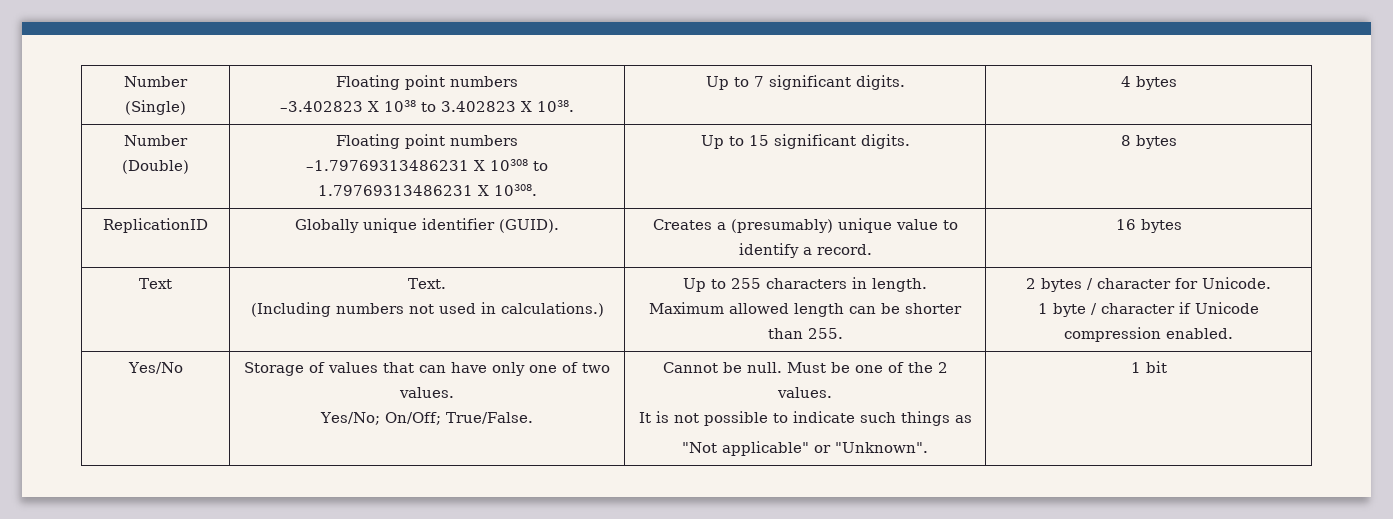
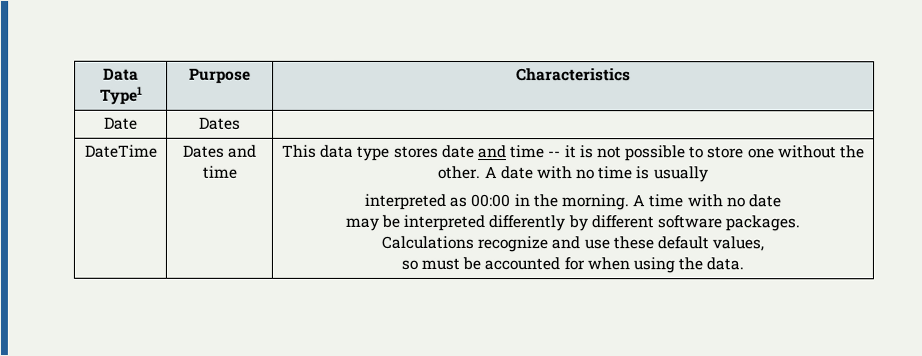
[124,76,188,87] [125,100,186,115] [336,75,518,90] [280,100,574,112] [705,75,905,90] [1120,76,1177,90] [124,135,188,146] [122,160,189,174] [336,134,518,149] [306,159,548,171] [317,184,537,196] [700,134,910,149] [1120,135,1177,149] [103,218,208,233] [295,218,559,233] [652,218,958,233] [738,243,872,258] [1115,219,1182,233] [139,278,173,289] [408,278,447,289] [250,302,604,317] [683,277,927,292] [649,302,962,317] [767,328,843,339] [1026,277,1271,292] [1038,302,1259,317] [1064,327,1233,342] [127,362,183,374] [244,362,610,376] [399,387,454,398] [320,412,533,425] [662,362,948,373] [777,387,832,398] [638,411,972,426] [682,441,928,456] [1130,361,1167,373] Number (Single) | Floating point numbers // –3.402823 X 1038 to 3.402823 X 1038. | Up to 7 significant digits. | 4 bytes // Number (Double) | Floating point numbers // –1.79769313486231 X 10308 to 1.79769313486231 X 10308. | Up to 15 significant digits. | 8 bytes // ReplicationID | Globally unique identifier (GUID). | Creates a (presumably) unique value to identify a record. | 16 bytes // Text | Text. // (Including numbers not used in calculations.) | Up to 255 characters in length. // Maximum allowed length can be shorter than 255. | 2 bytes / character for Unicode. // 1 byte / character if Unicode compression enabled. // Yes/No | Storage of values that can have only one of two values. // Yes/No; On/Off; True/False. | Cannot be null. Must be one of the 2 values. // It is not possible to indicate such things as // "Not applicable" or "Unknown". | 1 bit -> [103,67,139,81] [99,86,143,105] [189,67,251,84] [516,68,631,82] [104,116,138,130] [199,116,241,130] [84,144,158,158] [182,144,258,158] [201,165,238,179] [282,144,865,162] [437,165,709,183] [364,193,781,211] [344,214,801,232] [380,235,765,253] [400,257,745,274] Data Type1 | Purpose | Characteristics // Date | Dates | // DateTime | Dates and time | This data type stores date and time -- it is not possible to store one without the other. A date with no time is usually // interpreted as 00:00 in the morning. A time with no date // may be interpreted differently by different software packages. // Calculations recognize and use these default values, // so must be accounted for when using the data.

